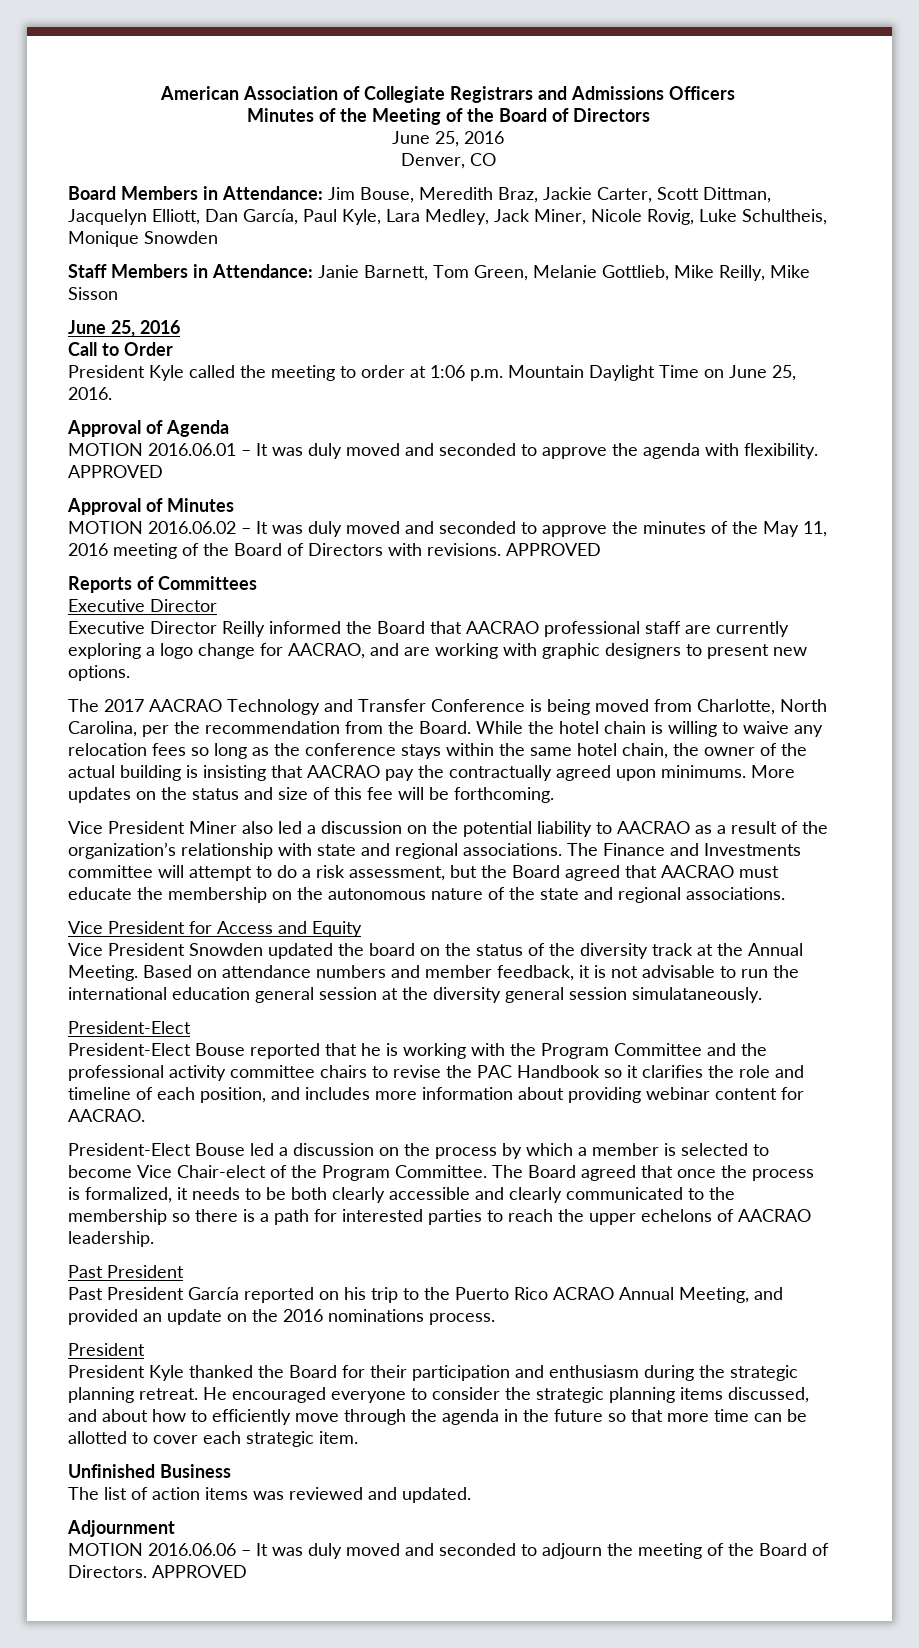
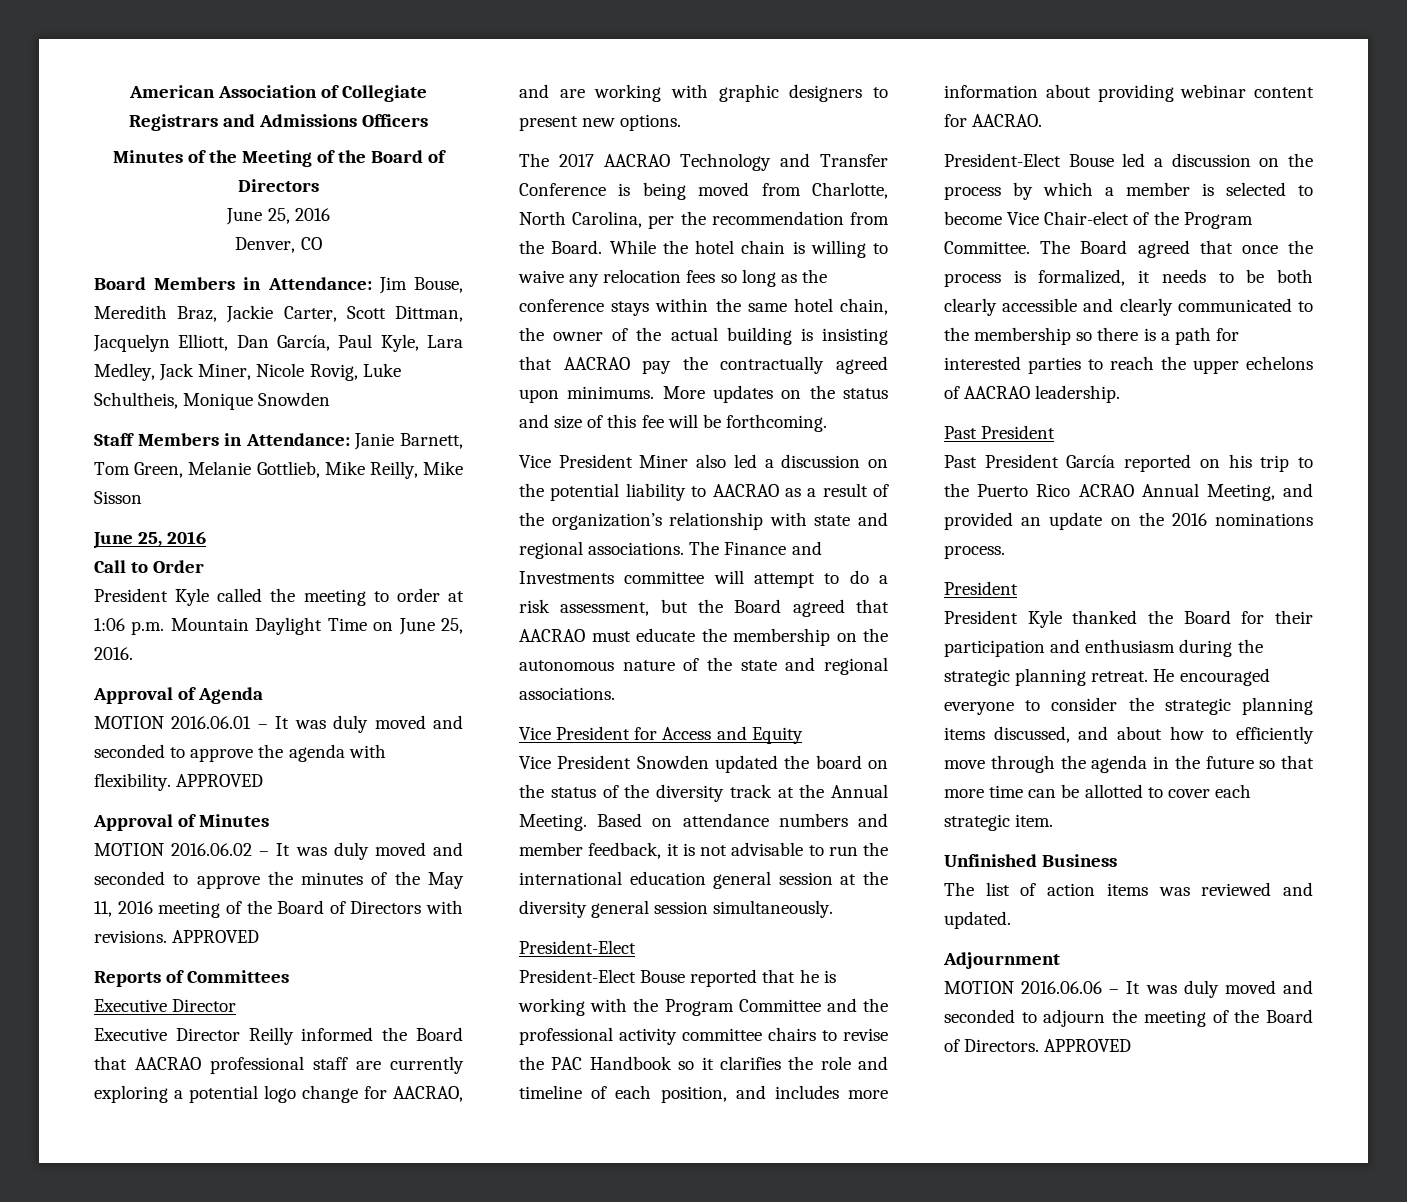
(155, 651) none -> [189,1085,258,1103] potential
[632,987,762,1003] simulataneously. -> [713,900,834,918] simultaneously.

